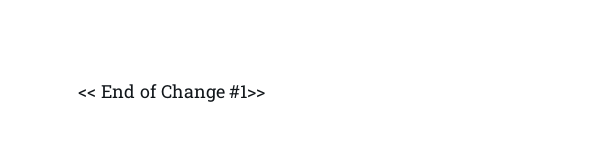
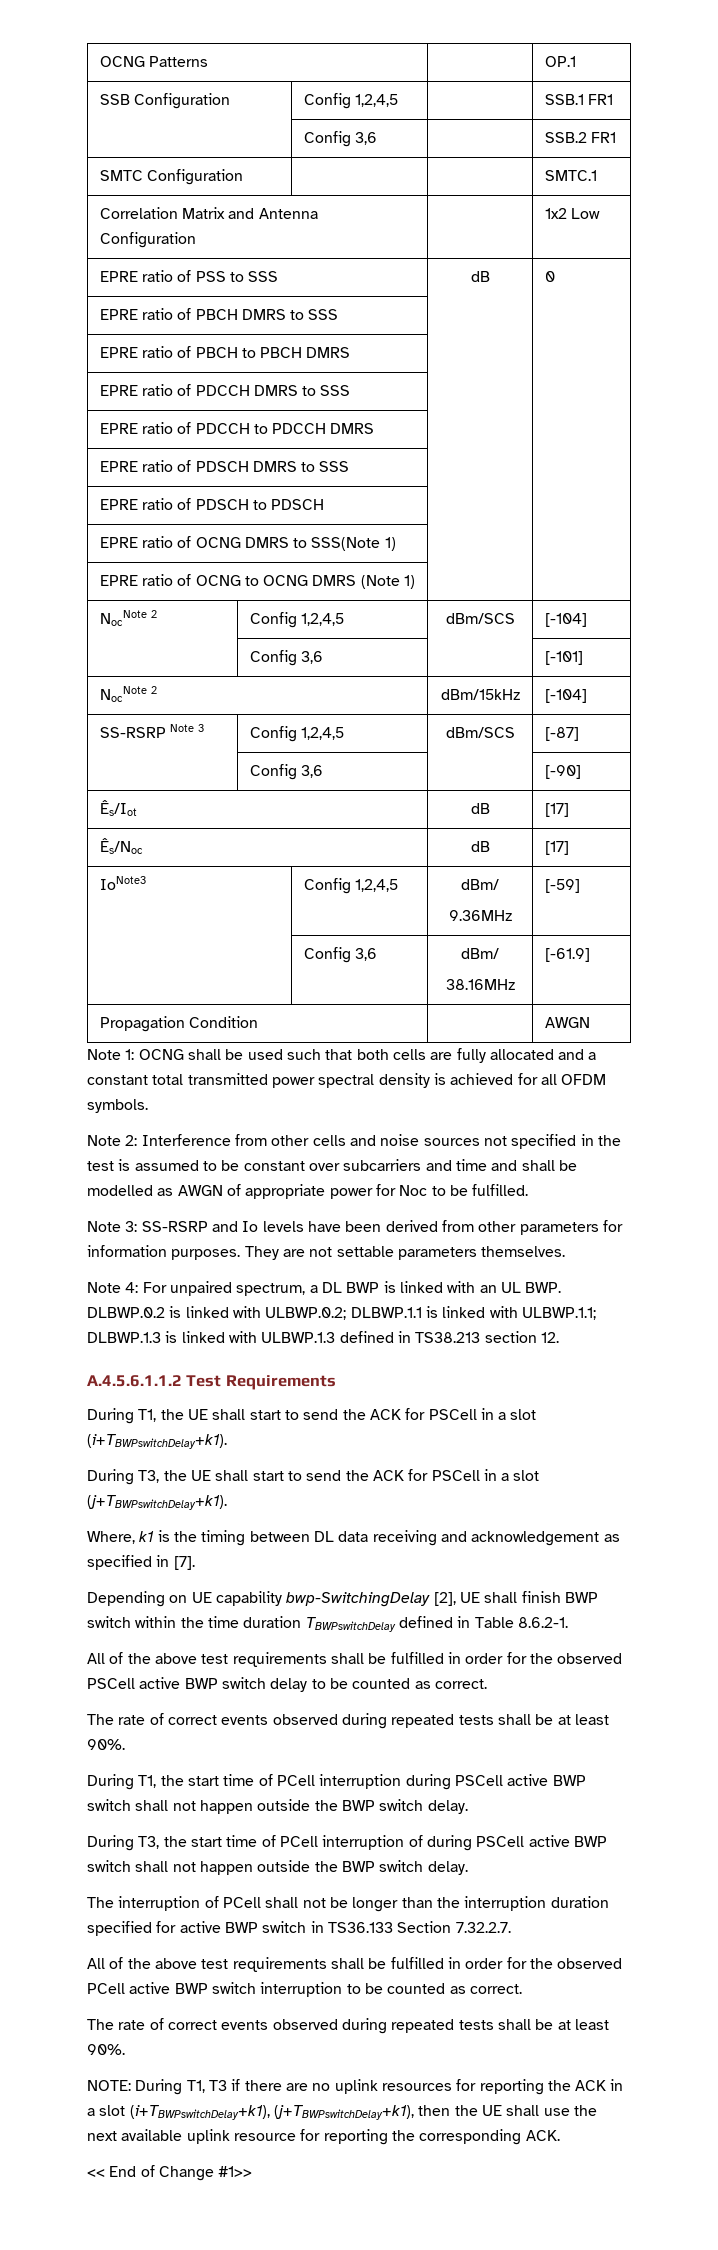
(78, 93) none -> [99,56,208,67] [544,56,576,67] [99,93,230,109] [303,93,398,109] [544,94,613,105] [303,131,377,147] [544,132,616,143] [99,169,243,185] [544,170,597,181] [99,207,318,219] [99,232,196,248] [544,208,600,219] [99,270,279,282] [470,271,490,282] [544,271,555,282] [99,308,339,320] [99,346,351,358] [99,384,351,396] [99,422,375,434] [99,460,350,472] [99,498,325,510] [99,536,396,551] [99,574,416,589] [99,610,157,626] [249,612,344,628] [445,613,515,624] [544,613,587,627] [249,650,323,666] [544,651,583,665] [99,686,157,702] [440,689,520,700] [544,689,587,703] [99,724,205,738] [249,726,344,742] [445,727,515,738] [544,727,579,741] [249,764,323,780] [544,765,581,779] [99,800,137,816] [470,803,490,814] [544,803,569,817] [99,838,143,854] [470,841,490,852] [544,841,569,855] [99,876,146,890] [303,878,398,894] [461,879,499,890] [448,910,512,921] [544,879,580,893] [303,947,377,963] [461,948,499,959] [445,979,515,990] [544,948,590,962] [99,1016,258,1032] [544,1017,590,1028] [87,1048,597,1063] [87,1073,607,1088] [87,1099,148,1113] [87,1134,621,1149] [87,1159,577,1171] [87,1184,529,1199] [87,1220,623,1235] [87,1245,566,1260] [87,1281,562,1296] [87,1306,596,1320] [87,1331,559,1343] [87,1375,336,1390] [87,1408,537,1424] [87,1434,227,1449] [87,1469,540,1485] [87,1495,227,1510] [87,1530,620,1546] [87,1555,195,1570] [87,1591,598,1607] [87,1616,568,1632] [87,1652,623,1667] [87,1677,487,1692] [87,1713,609,1729] [87,1739,125,1750] [87,1774,586,1790] [87,1799,468,1814] [87,1835,607,1851] [87,1860,468,1875] [87,1896,609,1912] [87,1921,511,1936] [87,1957,623,1972] [87,1982,522,1997] [87,2018,609,2034] [87,2044,125,2055] [87,2079,624,2095] [87,2105,597,2120] [87,2129,560,2145] OCNG Patterns | | OP.1 // SSB Configuration | Config 1,2,4,5 | | SSB.1 FR1 // | Config 3,6 | | SSB.2 FR1 // SMTC Configuration | | | SMTC.1 // Correlation Matrix and Antenna Configuration | | 1x2 Low // EPRE ratio of PSS to SSS | dB | 0 // EPRE ratio of PBCH DMRS to SSS | | // EPRE ratio of PBCH to PBCH DMRS | | // EPRE ratio of PDCCH DMRS to SSS | | // EPRE ratio of PDCCH to PDCCH DMRS | | // EPRE ratio of PDSCH DMRS to SSS | | // EPRE ratio of PDSCH to PDSCH | | // EPRE ratio of OCNG DMRS to SSS(Note 1) | | // EPRE ratio of OCNG to OCNG DMRS (Note 1) | | // NocNote 2 | Config 1,2,4,5 | dBm/SCS | [-104] // | Config 3,6 | | [-101] // NocNote 2 | dBm/15kHz | [-104] // SS-RSRP Note 3 | Config 1,2,4,5 | dBm/SCS | [-87] // | Config 3,6 | | [-90] // Ês/Iot | dB | [17] // Ês/Noc | dB | [17] // IoNote3 | Config 1,2,4,5 | dBm/ // 9.36MHz | [-59] // | Config 3,6 | dBm/ // 38.16MHz | [-61.9] // Propagation Condition | | AWGN // Note 1: OCNG shall be used such that both cells are fully allocated and a constant total transmitted power spectral density is achieved for all OFDM symbols. // Note 2: Interference from other cells and noise sources not specified in the test is assumed to be constant over subcarriers and time and shall be modelled as AWGN of appropriate power for Noc to be fulfilled. // Note 3: SS-RSRP and Io levels have been derived from other parameters for information purposes. They are not settable parameters themselves. // Note 4: For unpaired spectrum, a DL BWP is linked with an UL BWP. DLBWP.0.2 is linked with ULBWP.0.2; DLBWP.1.1 is linked with ULBWP.1.1; DLBWP.1.3 is linked with ULBWP.1.3 defined in TS38.213 section 12. // A.4.5.6.1.1.2 Test Requirements // During T1, the UE shall start to send the ACK for PSCell in a slot (i+TBWPswitchDelay+k1). // During T3, the UE shall start to send the ACK for PSCell in a slot (j+TBWPswitchDelay+k1). // Where, k1 is the timing between DL data receiving and acknowledgement as specified in [7]. // Depending on UE capability bwp-SwitchingDelay [2], UE shall finish BWP switch within the time duration TBWPswitchDelay defined in Table 8.6.2-1. // All of the above test requirements shall be fulfilled in order for the observed PSCell active BWP switch delay to be counted as correct. // The rate of correct events observed during repeated tests shall be at least 90%. // During T1, the start time of PCell interruption during PSCell active BWP switch shall not happen outside the BWP switch delay. // During T3, the start time of PCell interruption of during PSCell active BWP switch shall not happen outside the BWP switch delay. // The interruption of PCell shall not be longer than the interruption duration specified for active BWP switch in TS36.133 Section 7.32.2.7. // All of the above test requirements shall be fulfilled in order for the observed PCell active BWP switch interruption to be counted as correct. // The rate of correct events observed during repeated tests shall be at least 90%. // NOTE: During T1, T3 if there are no uplink resources for reporting the ACK in a slot (i+TBWPswitchDelay+k1), (j+TBWPswitchDelay+k1), then the UE shall use the next available uplink resource for reporting the corresponding ACK. //

